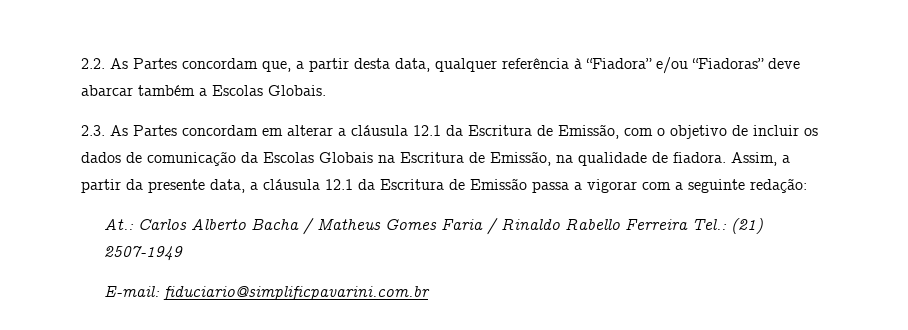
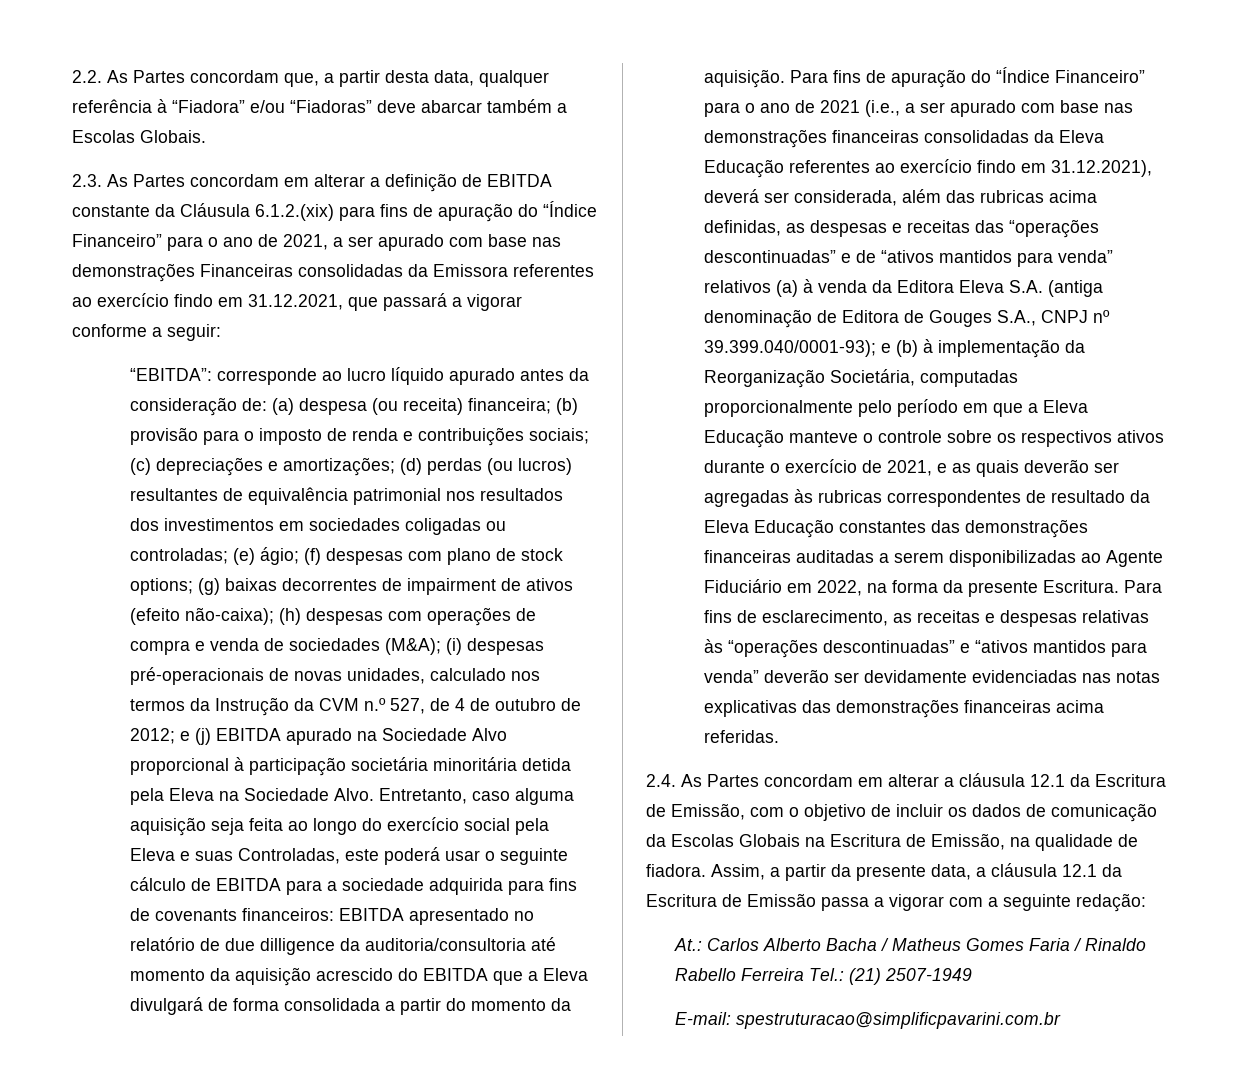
(346, 132) none -> [385,173,552,192] [72,201,597,222] [72,234,561,251] [72,263,594,282] [72,293,522,311] [72,324,221,341] [130,367,590,385] [130,397,579,416] [130,427,590,446] [130,457,573,476] [130,487,564,505] [130,518,507,535] [130,547,564,565] [130,578,574,595] [130,607,537,626] [130,638,545,655] [130,667,541,685] [130,697,582,716] [130,728,508,745] [130,757,572,776] [130,788,575,805] [130,817,550,836] [130,847,569,865] [130,877,578,895] [130,908,535,925] [130,937,557,955] [130,967,589,986] [130,997,572,1015] [704,67,1146,88] [704,100,1134,117] [704,129,1105,148] [704,159,1153,178] [704,189,1098,206] [704,219,1100,238] [704,250,1114,267] [704,279,1104,297] [704,309,1111,328] [704,339,1086,358] [704,369,1019,388] [704,399,1089,417] [704,429,1165,448] [704,459,1120,477] [704,489,1151,507] [704,519,1089,538] [704,550,1164,567] [704,579,1163,597] [704,610,1150,627] [704,639,1148,658] [704,669,1161,683] [704,699,1105,718] [704,730,780,743] [646,774,954,787] definição de EBITDA constante da Cláusula 6.1.2.(xix) para fins de apuração do “Índice Financeiro” para o ano de 2021, a ser apurado com base nas demonstrações Financeiras consolidadas da Emissora referentes ao exercício findo em 31.12.2021, que passará a vigorar conforme a seguir: // “EBITDA”: corresponde ao lucro líquido apurado antes da consideração de: (a) despesa (ou receita) financeira; (b) provisão para o imposto de renda e contribuições sociais; (c) depreciações e amortizações; (d) perdas (ou lucros) resultantes de equivalência patrimonial nos resultados dos investimentos em sociedades coligadas ou controladas; (e) ágio; (f) despesas com plano de stock options; (g) baixas decorrentes de impairment de ativos (efeito não-caixa); (h) despesas com operações de compra e venda de sociedades (M&A); (i) despesas pré-operacionais de novas unidades, calculado nos termos da Instrução da CVM n.º 527, de 4 de outubro de 2012; e (j) EBITDA apurado na Sociedade Alvo proporcional à participação societária minoritária detida pela Eleva na Sociedade Alvo. Entretanto, caso alguma aquisição seja feita ao longo do exercício social pela Eleva e suas Controladas, este poderá usar o seguinte cálculo de EBITDA para a sociedade adquirida para fins de covenants financeiros: EBITDA apresentado no relatório de due dilligence da auditoria/consultoria até momento da aquisição acrescido do EBITDA que a Eleva divulgará de forma consolidada a partir do momento da aquisição. Para fins de apuração do “Índice Financeiro” para o ano de 2021 (i.e., a ser apurado com base nas demonstrações financeiras consolidadas da Eleva Educação referentes ao exercício findo em 31.12.2021), deverá ser considerada, além das rubricas acima definidas, as despesas e receitas das “operações descontinuadas” e de “ativos mantidos para venda” relativos (a) à venda da Editora Eleva S.A. (antiga denominação de Editora de Gouges S.A., CNPJ nº 39.399.040/0001-93); e (b) à implementação da Reorganização Societária, computadas proporcionalmente pelo período em que a Eleva Educação manteve o controle sobre os respectivos ativos durante o exercício de 2021, e as quais deverão ser agregadas às rubricas correspondentes de resultado da Eleva Educação constantes das demonstrações financeiras auditadas a serem disponibilizadas ao Agente Fiduciário em 2022, na forma da presente Escritura. Para fins de esclarecimento, as receitas e despesas relativas às “operações descontinuadas” e “ativos mantidos para venda” deverão ser devidamente evidenciadas nas notas explicativas das demonstrações financeiras acima referidas. // 2.4. As Partes concordam em alterar a
[163,286,431,300] fiduciario@simplificpavarini.com.br -> [736,1012,1062,1029] spestruturacao@simplificpavarini.com.br

